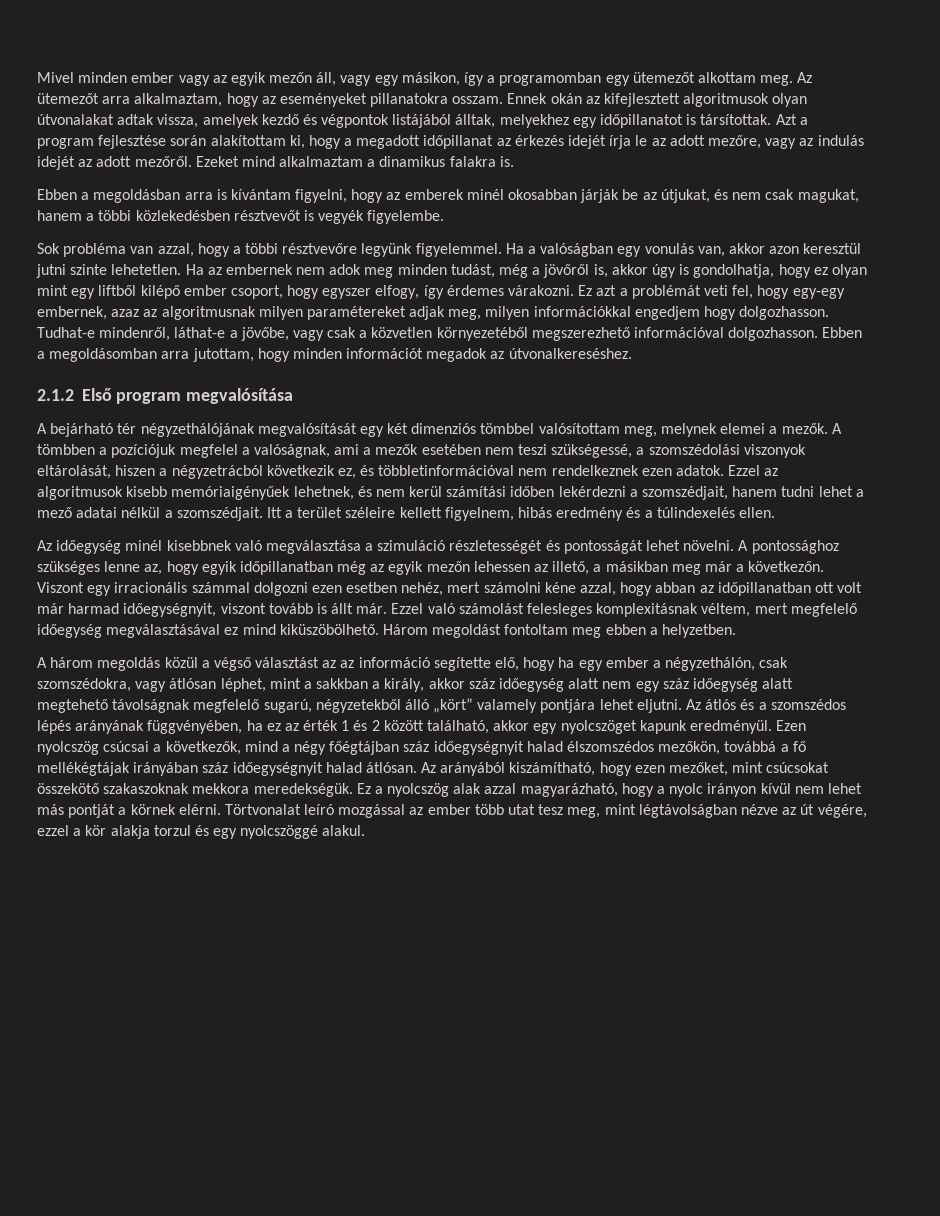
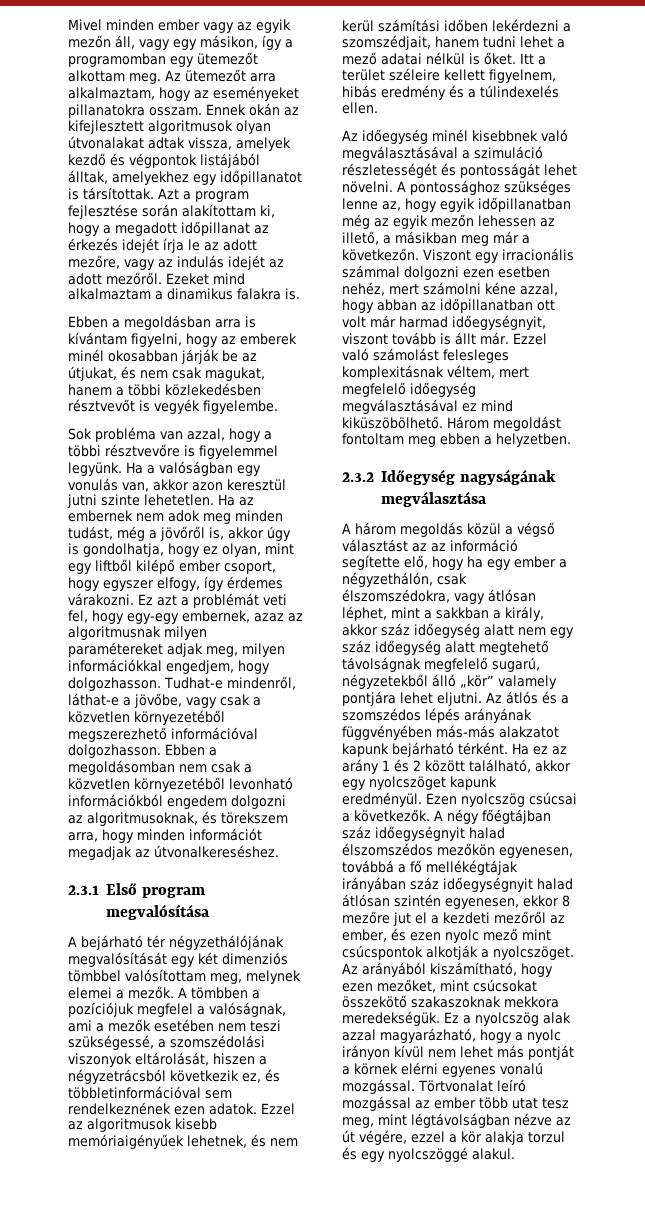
[499,114,569,128] melyekhez -> [112,171,189,185] amelyekhez
[361,243,502,257] legyünk figyelemmel. -> [184,445,278,459] [68,462,122,476] is figyelemmel legyünk.
[831,264,867,278] olyan -> [222,543,261,557] olyan,
[634,306,700,320] engedjem -> [166,660,234,674] engedjem,
[161,348,254,362] arra jutottam, -> [179,761,252,773] [68,777,293,792] [68,794,286,809] [68,811,288,826] [68,832,98,842] nem csak a közvetlen környezetéből levonható információkból engedem dolgozni az algoritmusoknak, és törekszem arra,
[426,348,488,362] megadok -> [68,846,132,860] megadjak
[37,389,74,401] 2.1.2 -> [68,885,99,895] 2.3.1
[171,465,263,479] négyzetrácból -> [68,1069,166,1084] négyzetrácsból
[518,465,639,476] nem rendelkeznek -> [205,1090,232,1099] [68,1102,171,1115] sem rendelkeznének
[164,507,263,521] a szomszédjait. -> [469,52,516,65] is őket.
[265,540,361,554] megválasztása -> [342,146,458,161] megválasztásával
(737, 631) none -> [342,469,556,485] [380,491,486,507] // 2.3.2 Időegység nagyságának megválasztása
[37,678,131,692] szomszédokra, -> [342,589,450,603] élszomszédokra,
[433,698,474,713] „kört” -> [460,675,494,688] „kör”
[147,720,263,734] függvényében, ha -> [342,725,559,740] [342,742,529,757] függvényében más-más alakzatot kapunk bejárható térként. Ha
[303,720,339,731] érték -> [342,759,379,774] arány
[165,741,290,755] következők, mind a -> [354,809,443,822] következők. A
[658,741,721,755] mezőkön, -> [437,843,573,858] mezőkön egyenesen,
[365,762,417,773] átlósan. -> [342,894,570,909] [342,911,565,926] [342,928,551,943] [342,945,574,960] átlósan szintén egyenesen, ekkor 8 mezőre jut el a kezdeti mezőről az ember, és ezen nyolc mező mint csúcspontok alkotják a nyolcszöget.
[178,804,221,815] elérni. -> [401,1062,543,1077] [342,1079,415,1094] elérni egyenes vonalú mozgással.

